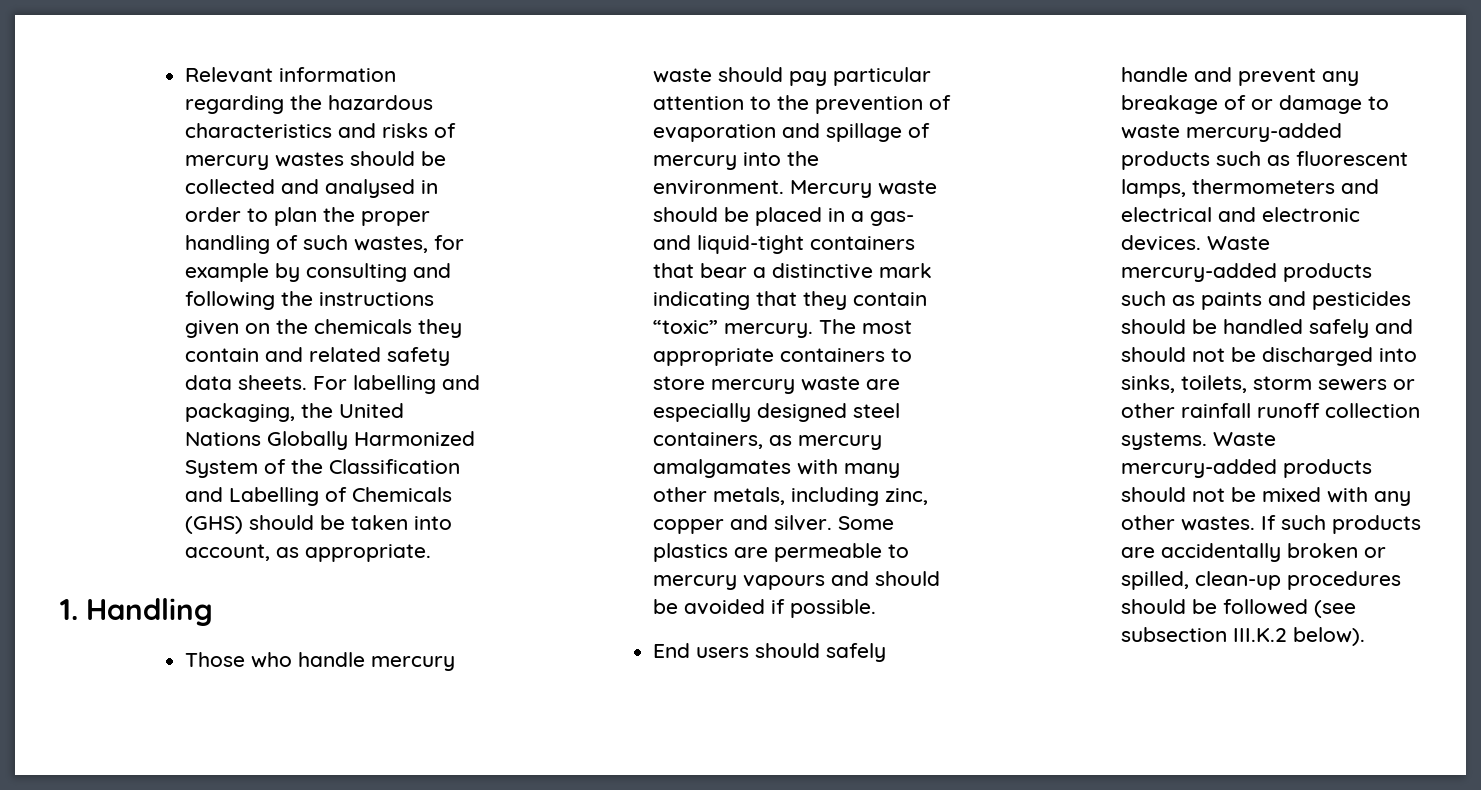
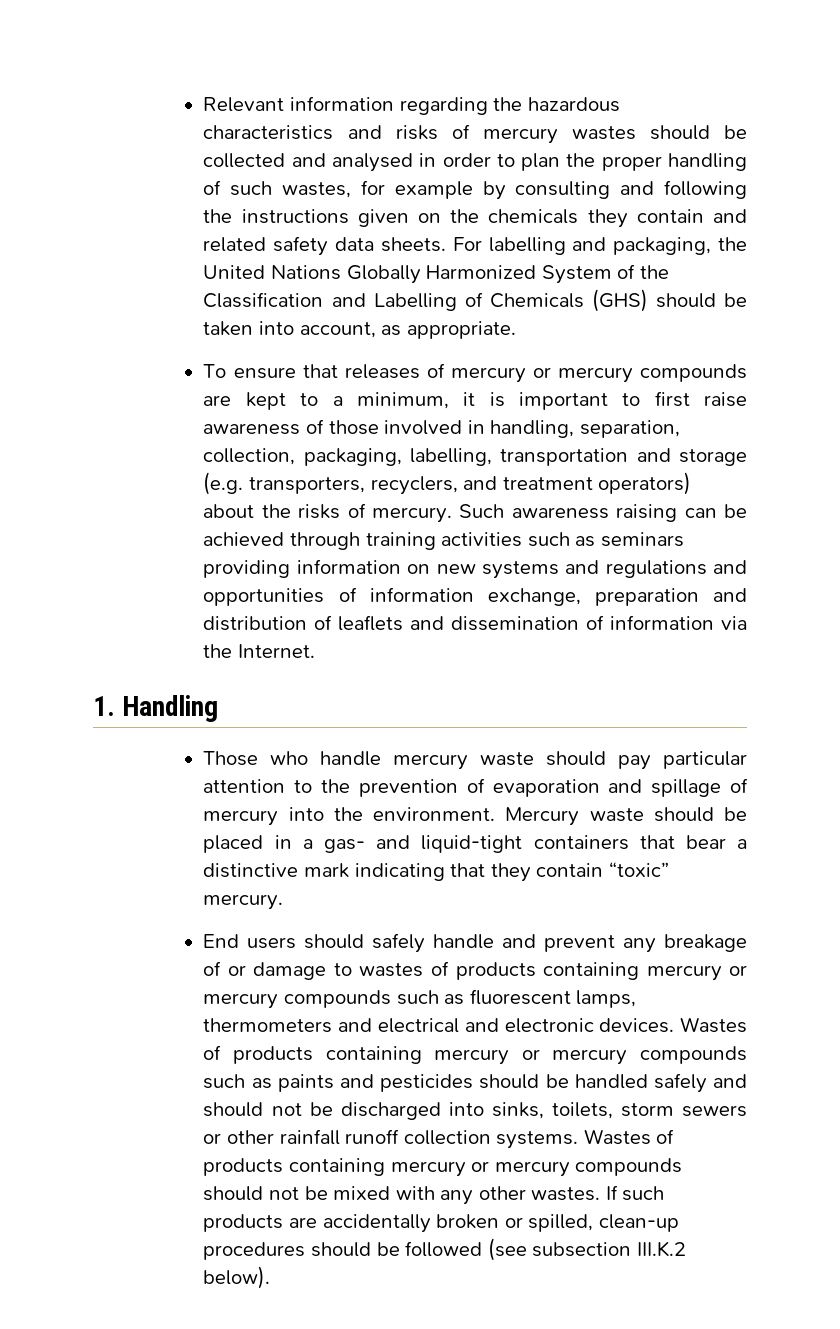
(431, 553) none -> [203,363,747,383] [203,391,747,410] [203,419,680,438] [203,448,747,466] [203,472,692,495] [203,503,747,523] [203,532,684,550] [203,559,747,579] [203,587,747,606] [203,615,747,631] [203,644,316,658] // To ensure that releases of mercury or mercury compounds are kept to a minimum, it is important to first raise awareness of those involved in handling, separation, collection, packaging, labelling, transportation and storage (e.g. transporters, recyclers, and treatment operators) about the risks of mercury. Such awareness raising can be achieved through training activities such as seminars providing information on new systems and regulations and opportunities of information exchange, preparation and distribution of leaflets and dissemination of information via the Internet.
[818,319,912,334] [652,348,912,366] [652,376,900,394] [652,403,900,422] [652,432,882,450] [652,459,900,478] [652,487,928,506] [652,515,894,534] [652,543,909,562] [652,571,940,590] [652,599,876,618] The most appropriate containers to store mercury waste are especially designed steel containers, as mercury amalgamates with many other metals, including zinc, copper and silver. Some plastics are permeable to mercury vapours and should be avoided if possible. -> (284, 902) none
[1120,123,1342,142] [1120,151,1210,170] waste mercury-added products -> [359,961,747,981] [203,990,392,1009] wastes of products containing mercury or mercury compounds
[1206,236,1270,250] [1120,263,1372,282] Waste mercury-added products -> [680,1017,747,1033] [203,1045,748,1065] Wastes of products containing mercury or mercury compounds
[1212,432,1276,446] [1120,459,1372,478] Waste mercury-added products -> [583,1129,675,1145] [203,1158,683,1177] Wastes of products containing mercury or mercury compounds

